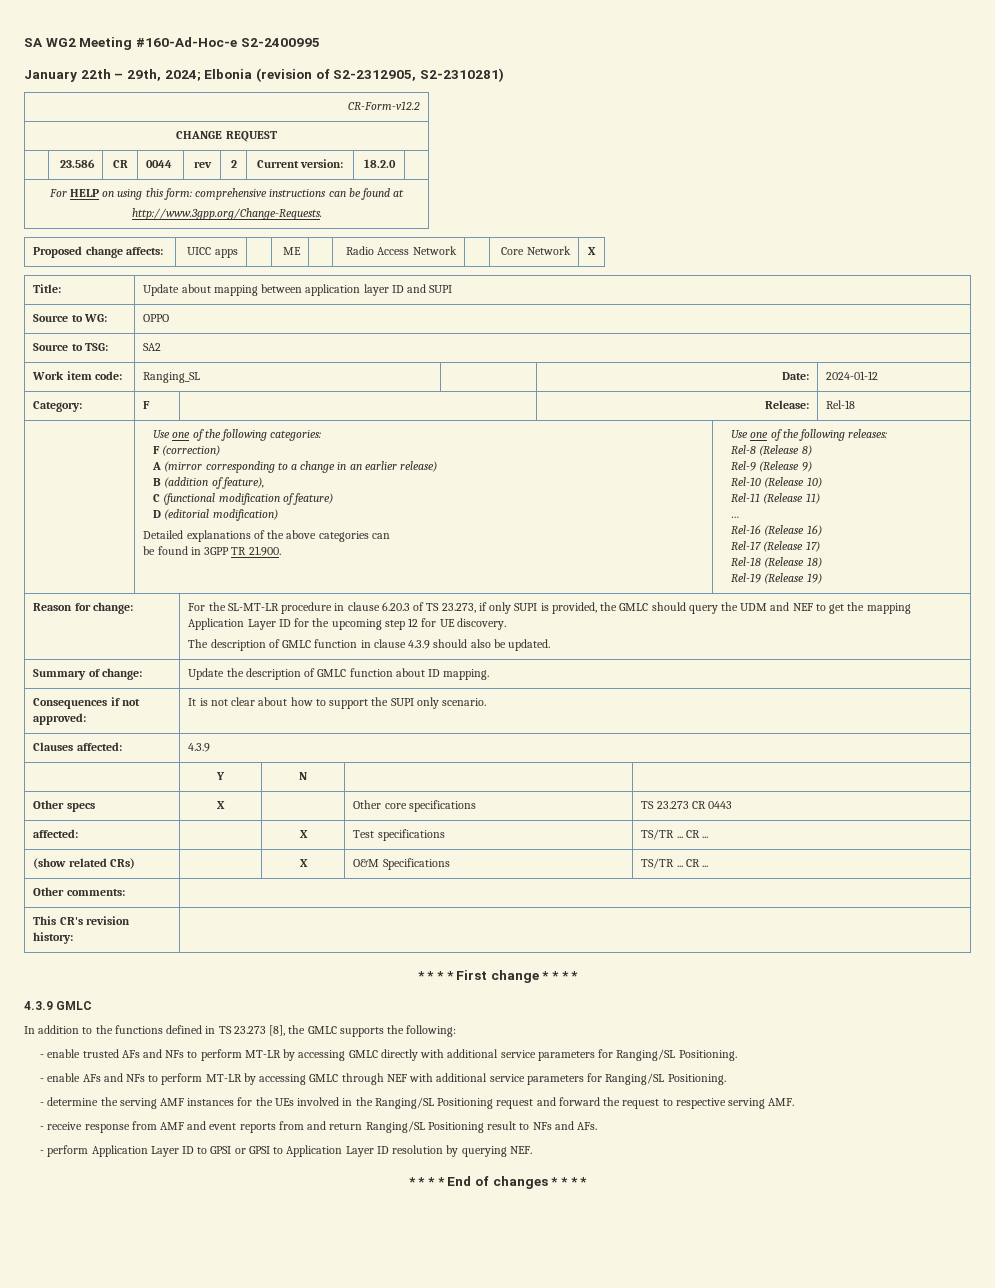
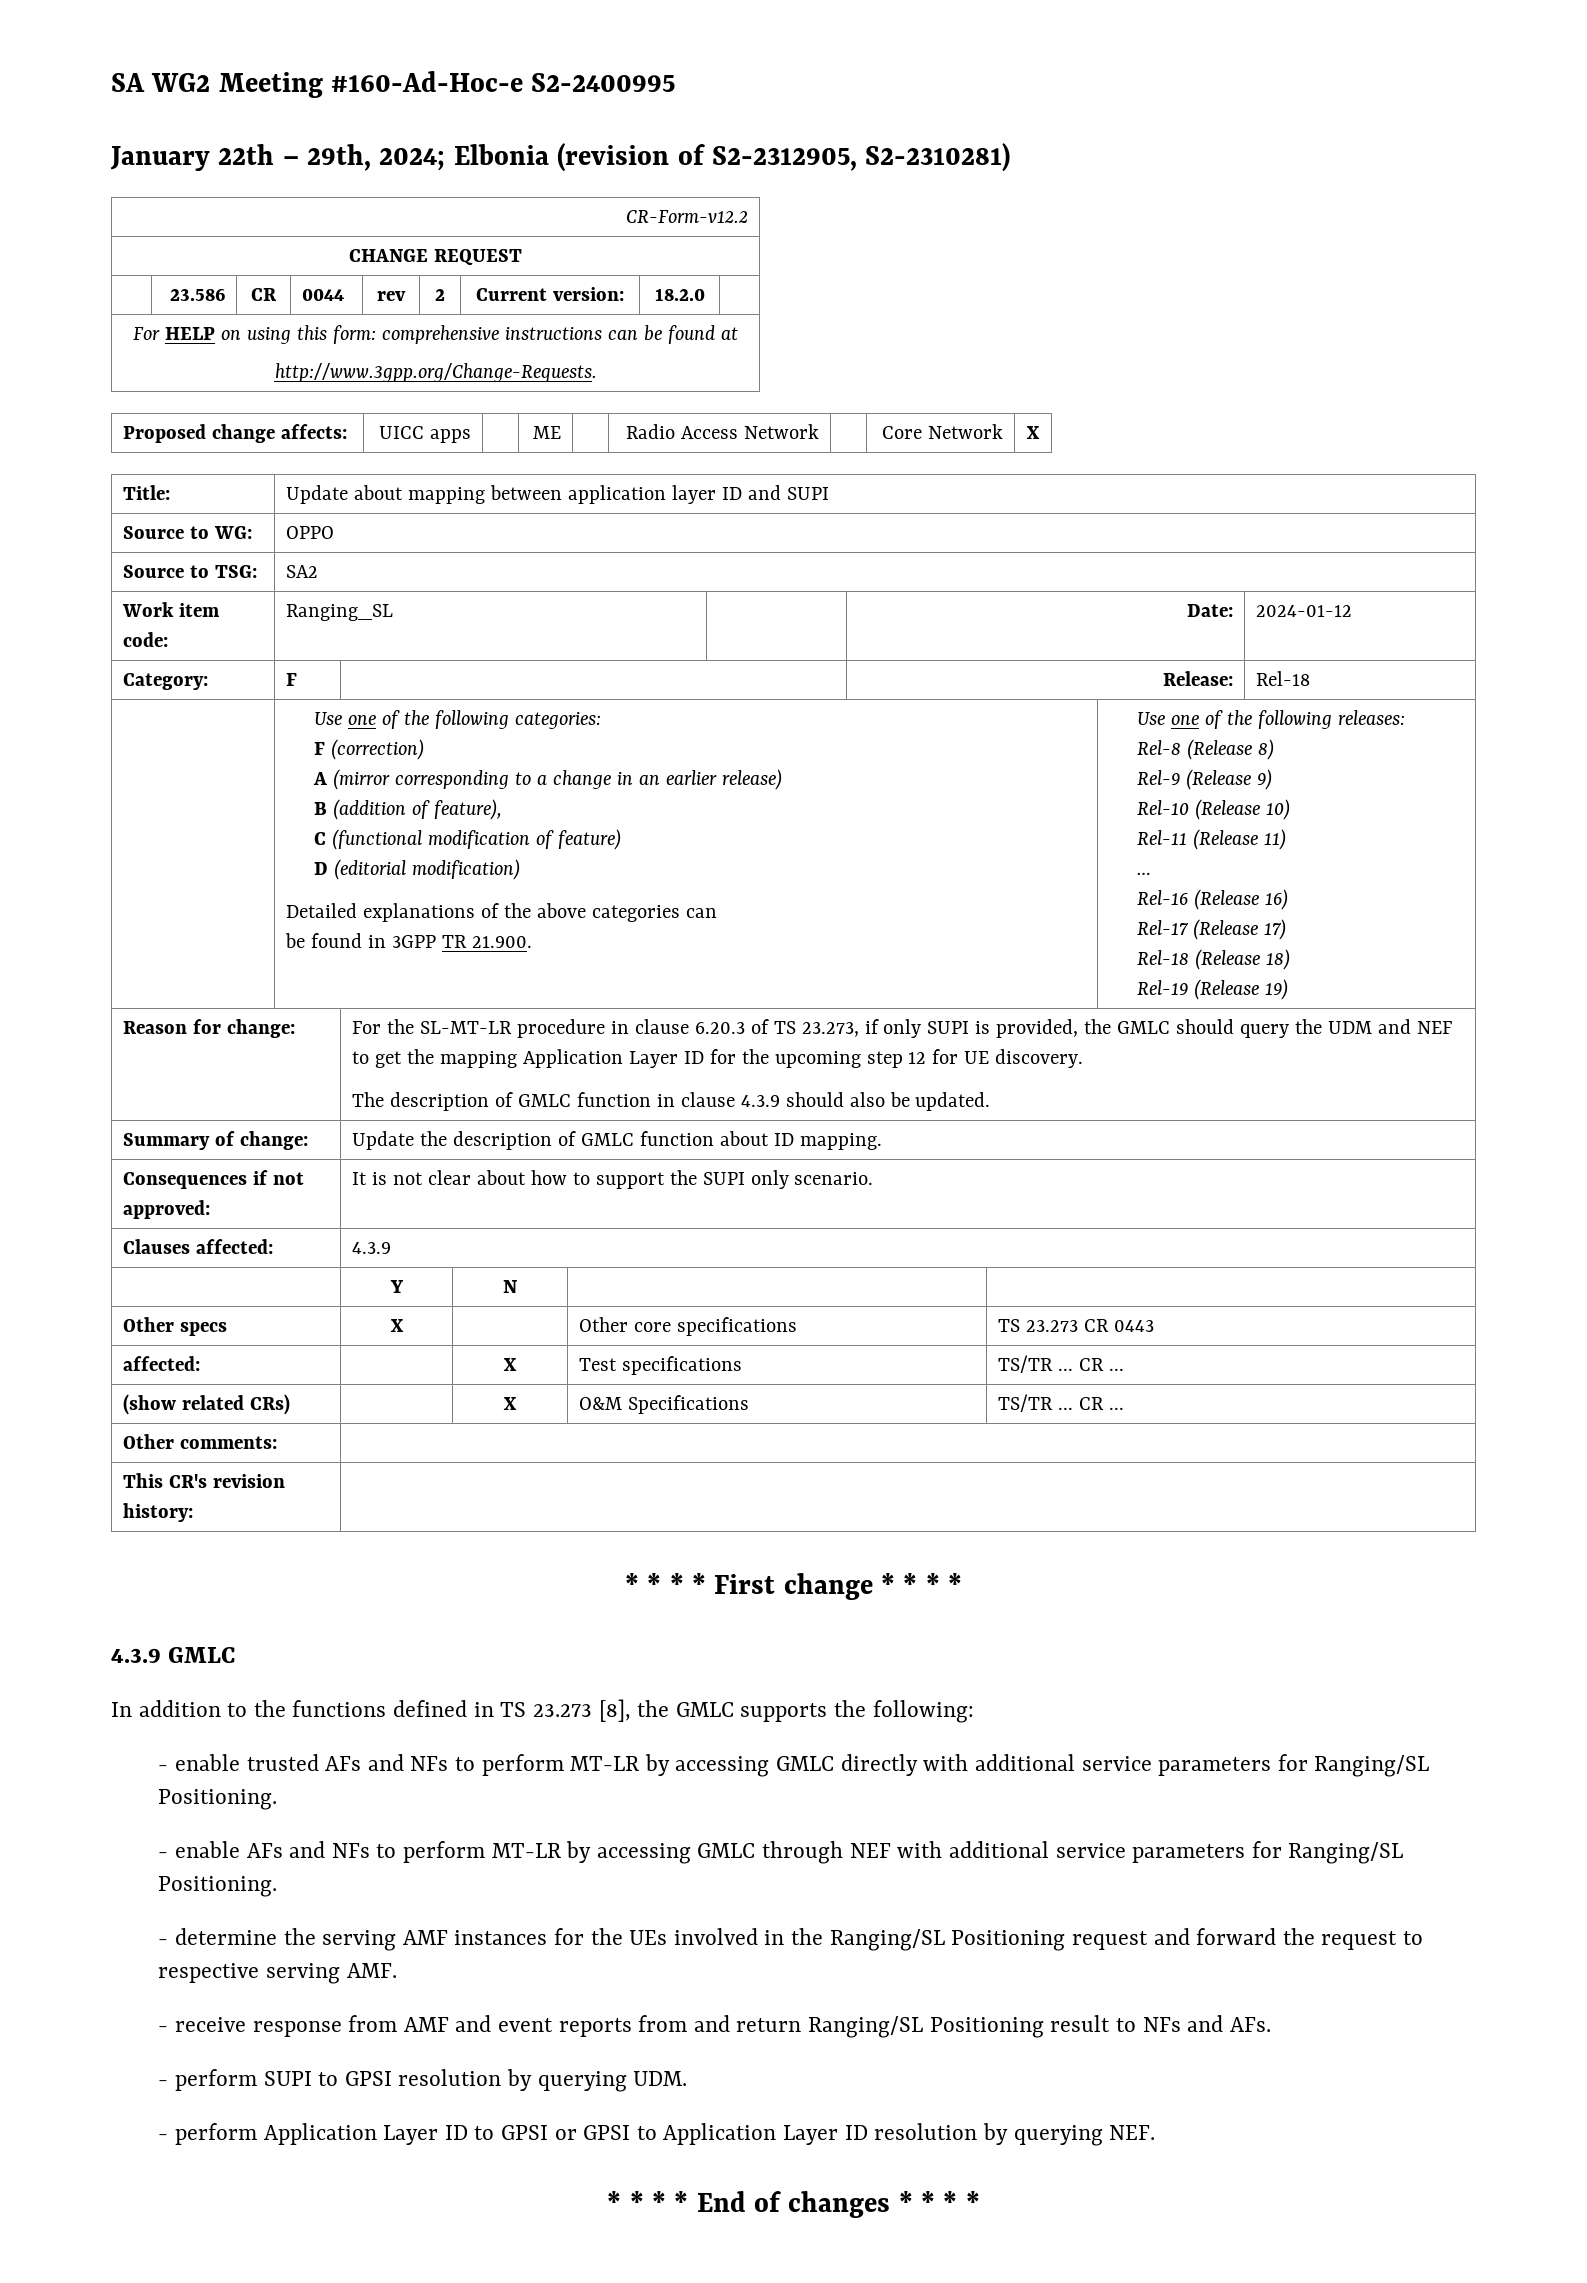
(598, 1126) none -> [158,2069,688,2092] // - perform SUPI to GPSI resolution by querying UDM.

